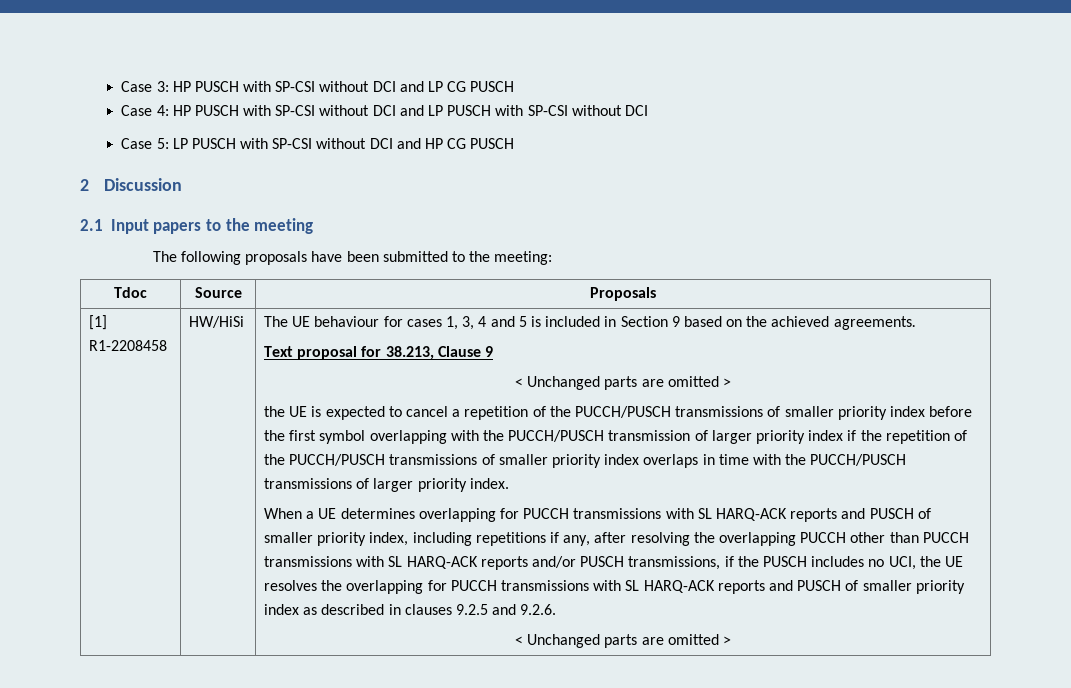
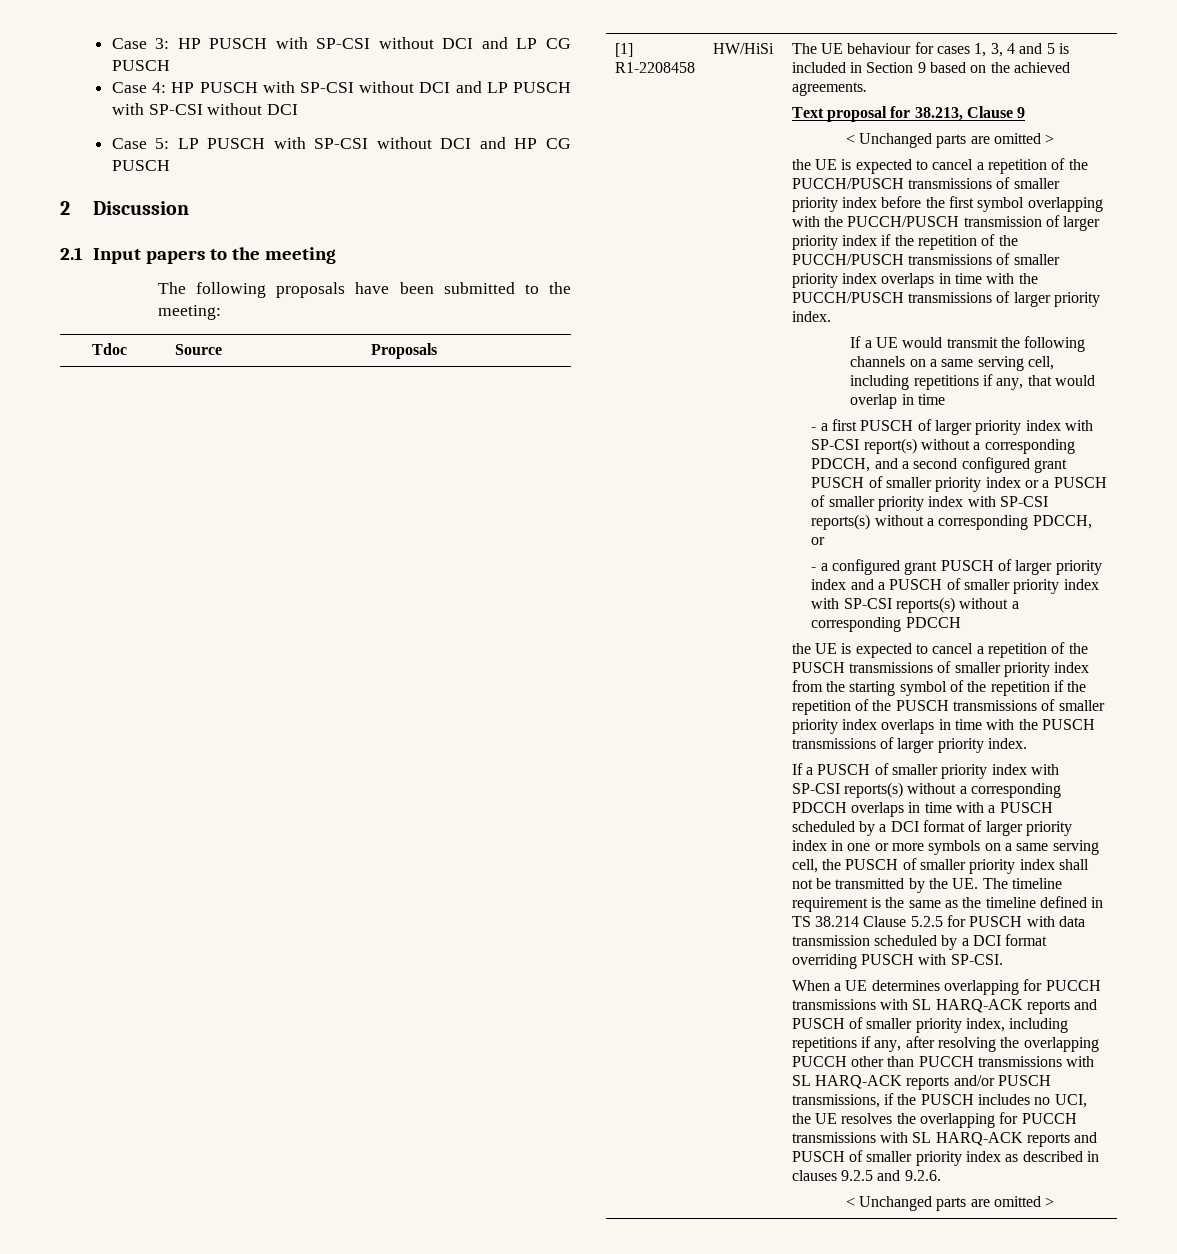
(509, 483) none -> [850,336,1086,352] [850,356,1055,371] [850,374,1096,390] [850,394,946,409] [811,419,1093,435] [811,438,1075,454] [811,457,1067,473] [811,476,1107,492] [811,495,1048,511] [811,514,1092,530] [811,537,826,545] [811,559,1102,575] [811,578,1099,594] [811,597,1019,613] [811,617,961,632] [791,642,1088,658] [791,661,1090,677] [791,680,1087,696] [791,699,1105,715] [791,719,1095,734] [791,737,1027,753] [791,763,1059,779] [791,782,1061,798] [791,802,1053,817] [791,820,1072,836] [791,840,1099,855] [791,858,1089,874] [791,878,1062,893] [791,896,1104,912] [791,915,1085,927] [791,934,1048,950] [791,954,1003,969] // If a UE would transmit the following channels on a same serving cell, including repetitions if any, that would overlap in time // - a first PUSCH of larger priority index with SP-CSI report(s) without a corresponding PDCCH, and a second configured grant PUSCH of smaller priority index or a PUSCH of smaller priority index with SP-CSI reports(s) without a corresponding PDCCH, or // - a configured grant PUSCH of larger priority index and a PUSCH of smaller priority index with SP-CSI reports(s) without a corresponding PDCCH // the UE is expected to cancel a repetition of the PUSCH transmissions of smaller priority index from the starting symbol of the repetition if the repetition of the PUSCH transmissions of smaller priority index overlaps in time with the PUSCH transmissions of larger priority index. // If a PUSCH of smaller priority index with SP-CSI reports(s) without a corresponding PDCCH overlaps in time with a PUSCH scheduled by a DCI format of larger priority index in one or more symbols on a same serving cell, the PUSCH of smaller priority index shall not be transmitted by the UE. The timeline requirement is the same as the timeline defined in TS 38.214 Clause 5.2.5 for PUSCH with data transmission scheduled by a DCI format overriding PUSCH with SP-CSI.

